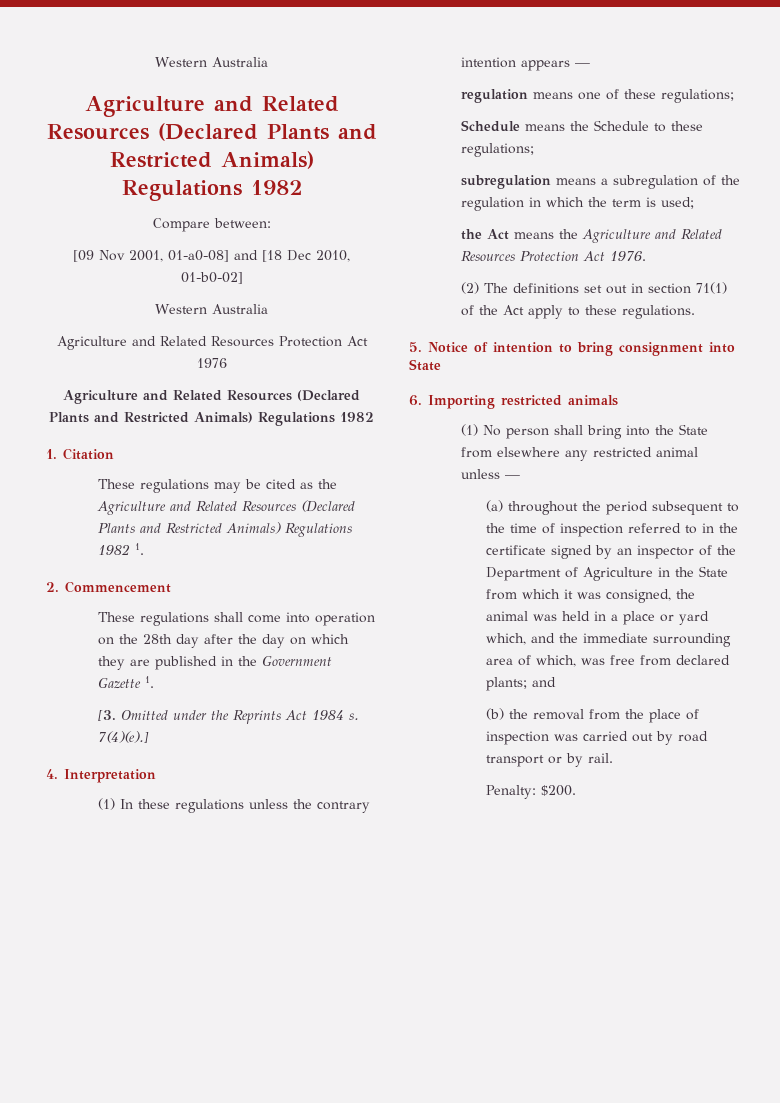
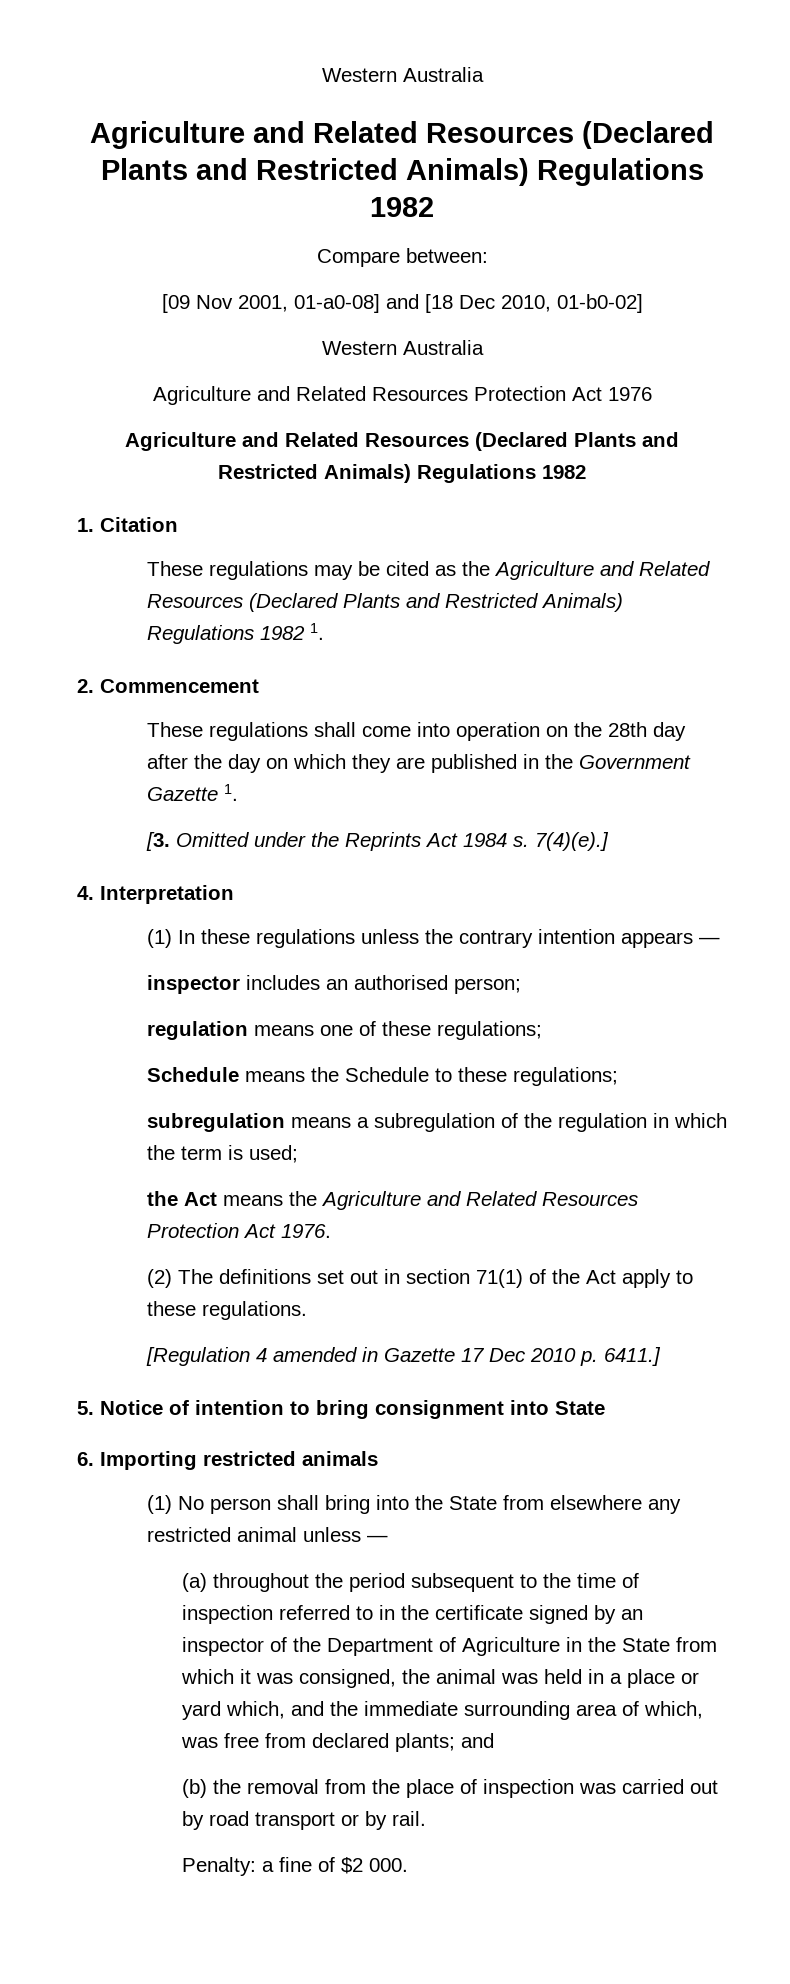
(590, 65) none -> [146,975,521,994] // inspector includes an authorised person;
(695, 312) none -> [145,1347,661,1366] // [Regulation 4 amended in Gazette 17 Dec 2010 p. 6411.]
[541,785,577,796] $200. -> [261,1857,408,1874] a fine of $2 000.

